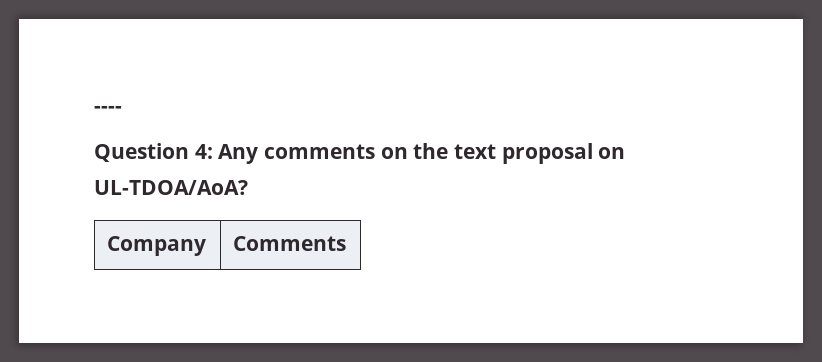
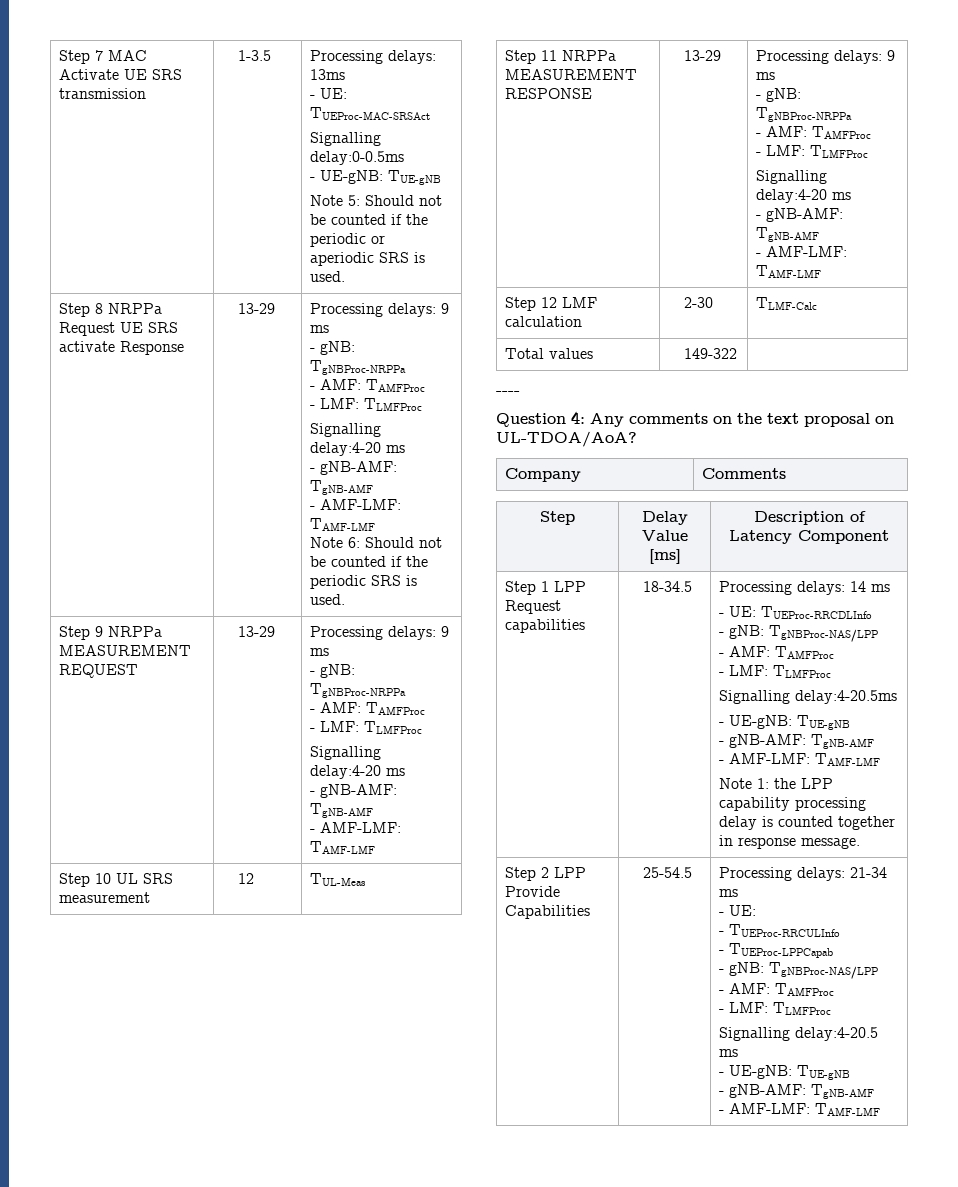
(94, 109) none -> [59,50,148,64] [59,69,183,80] [59,88,147,99] [238,50,272,61] [310,50,437,64] [310,69,346,80] [310,88,348,99] [310,107,431,120] [310,132,382,146] [310,151,405,165] [310,170,442,185] [310,195,443,206] [310,214,429,225] [310,233,386,247] [310,252,426,266] [310,271,346,282] [59,303,163,317] [59,322,179,336] [59,341,185,355] [238,303,276,314] [310,303,450,317] [310,325,330,333] [310,341,356,355] [310,360,407,375] [310,379,426,392] [310,398,423,411] [310,423,382,437] [310,442,406,456] [310,461,398,475] [310,480,374,495] [310,499,402,510] [310,518,376,531] [310,537,443,548] [310,556,429,567] [310,575,418,589] [310,594,346,605] [59,626,163,640] [59,645,192,656] [59,664,139,678] [238,626,276,637] [310,626,450,640] [310,648,330,656] [310,664,356,678] [310,683,407,698] [310,702,426,715] [310,721,423,734] [310,746,382,760] [310,765,406,779] [310,784,398,798] [310,803,374,818] [310,822,402,833] [310,841,376,854] [59,873,174,887] [59,892,151,903] [238,873,255,884] [310,873,366,886] [505,50,617,64] [505,69,638,80] [505,88,593,99] [684,50,722,61] [756,50,896,64] [756,72,776,80] [756,88,802,102] [756,107,853,122] [756,126,872,139] [756,145,869,158] [756,170,828,184] [756,189,852,203] [756,208,844,222] [756,227,820,242] [756,246,848,257] [756,265,822,278] [505,297,598,311] [505,316,583,327] [684,297,714,308] [756,297,818,310] [505,348,594,359] [684,348,738,359] Step 7 MAC Activate UE SRS transmission | 1-3.5 | Processing delays: 13ms // - UE: TUEProc-MAC-SRSAct // Signalling delay:0-0.5ms // - UE-gNB: TUE-gNB // Note 5: Should not be counted if the periodic or aperiodic SRS is used. // Step 8 NRPPa Request UE SRS activate Response | 13-29 | Processing delays: 9 ms // - gNB: TgNBProc-NRPPa // - AMF: TAMFProc // - LMF: TLMFProc // Signalling delay:4-20 ms // - gNB-AMF: TgNB-AMF // - AMF-LMF: TAMF-LMF // Note 6: Should not be counted if the periodic SRS is used. // Step 9 NRPPa MEASUREMENT REQUEST | 13-29 | Processing delays: 9 ms // - gNB: TgNBProc-NRPPa // - AMF: TAMFProc // - LMF: TLMFProc // Signalling delay:4-20 ms // - gNB-AMF: TgNB-AMF // - AMF-LMF: TAMF-LMF // Step 10 UL SRS measurement | 12 | TUL-Meas // Step 11 NRPPa MEASUREMENT RESPONSE | 13-29 | Processing delays: 9 ms // - gNB: TgNBProc-NRPPa // - AMF: TAMFProc // - LMF: TLMFProc // Signalling delay:4-20 ms // - gNB-AMF: TgNB-AMF // - AMF-LMF: TAMF-LMF // Step 12 LMF calculation | 2-30 | TLMF-Calc // Total values | 149-322 | //
(347, 243) none -> [540,511,575,525] [641,511,688,525] [641,530,688,541] [648,549,681,564] [753,511,866,525] [729,530,889,544] [505,581,587,595] [505,600,562,614] [505,619,586,633] [643,581,693,592] [719,581,891,595] [719,606,873,619] [719,625,879,642] [719,646,835,659] [719,665,832,678] [719,690,898,704] [719,715,851,730] [719,734,875,749] [719,753,881,766] [719,778,834,789] [719,797,867,811] [719,816,896,830] [719,835,861,849] [505,867,587,881] [505,886,561,897] [505,905,591,919] [643,867,693,878] [719,867,888,881] [719,889,739,897] [719,905,757,916] [719,924,841,937] [719,943,834,958] [719,962,879,979] [719,983,835,996] [719,1002,832,1015] [719,1027,879,1041] [719,1049,739,1057] [719,1065,851,1080] [719,1084,875,1099] [719,1103,881,1116] // Step | Delay Value [ms] | Description of Latency Component // Step 1 LPP Request capabilities | 18-34.5 | Processing delays: 14 ms // - UE: TUEProc-RRCDLInfo // - gNB: TgNBProc-NAS/LPP // - AMF: TAMFProc // - LMF: TLMFProc // Signalling delay:4-20.5ms // - UE-gNB: TUE-gNB // - gNB-AMF: TgNB-AMF // - AMF-LMF: TAMF-LMF // Note 1: the LPP capability processing delay is counted together in response message. // Step 2 LPP Provide Capabilities | 25-54.5 | Processing delays: 21-34 ms // - UE: // - TUEProc-RRCULInfo // - TUEProc-LPPCapab // - gNB: TgNBProc-NAS/LPP // - AMF: TAMFProc // - LMF: TLMFProc // Signalling delay:4-20.5 ms // - UE-gNB: TUE-gNB // - gNB-AMF: TgNB-AMF // - AMF-LMF: TAMF-LMF

